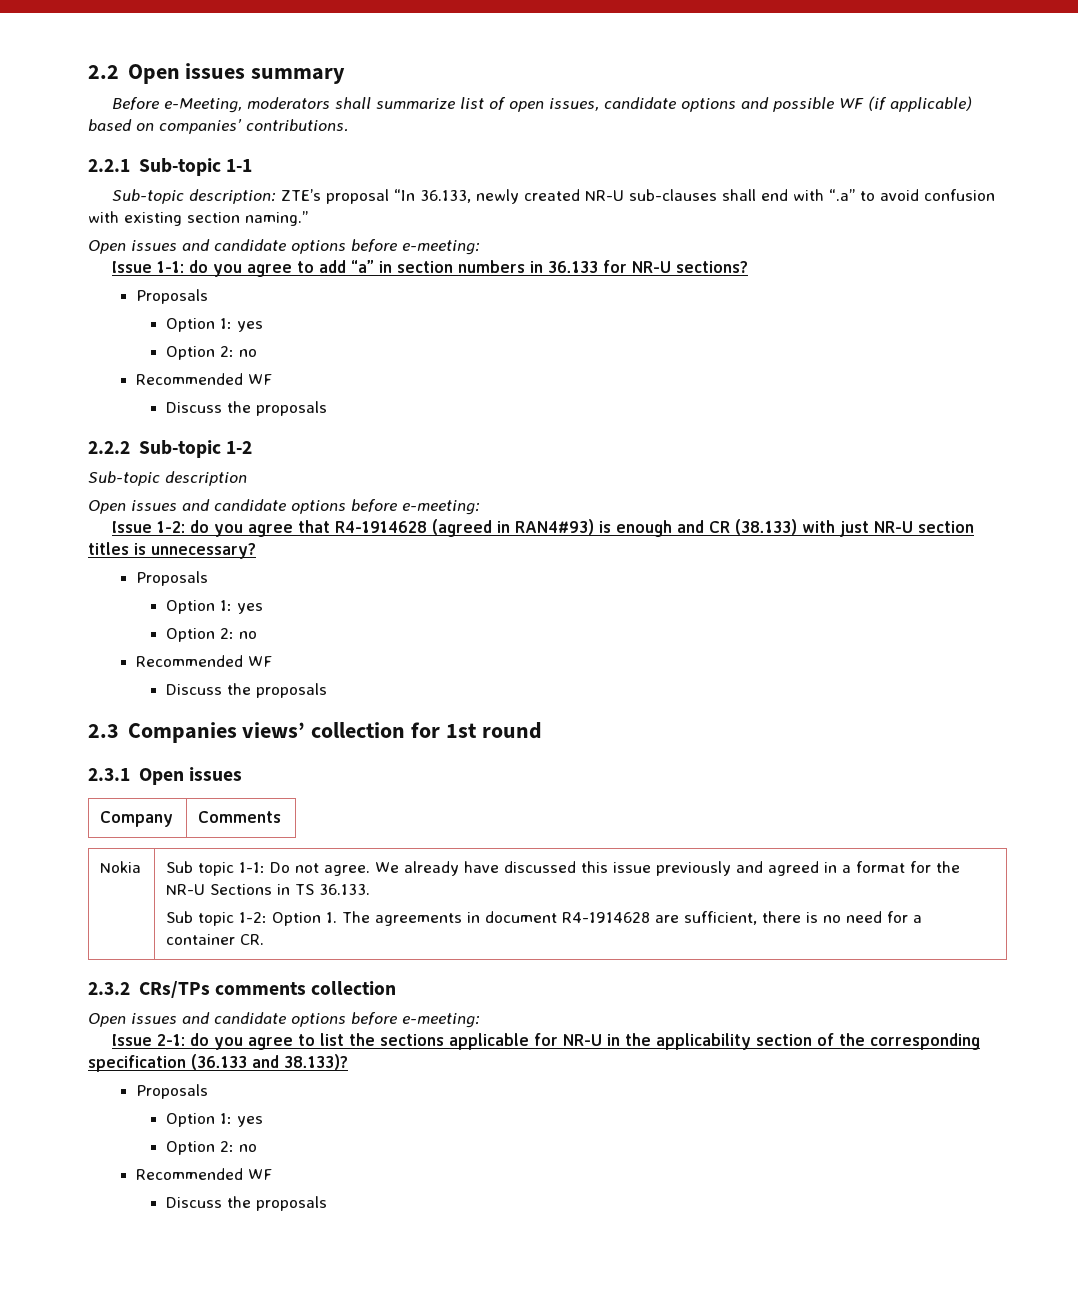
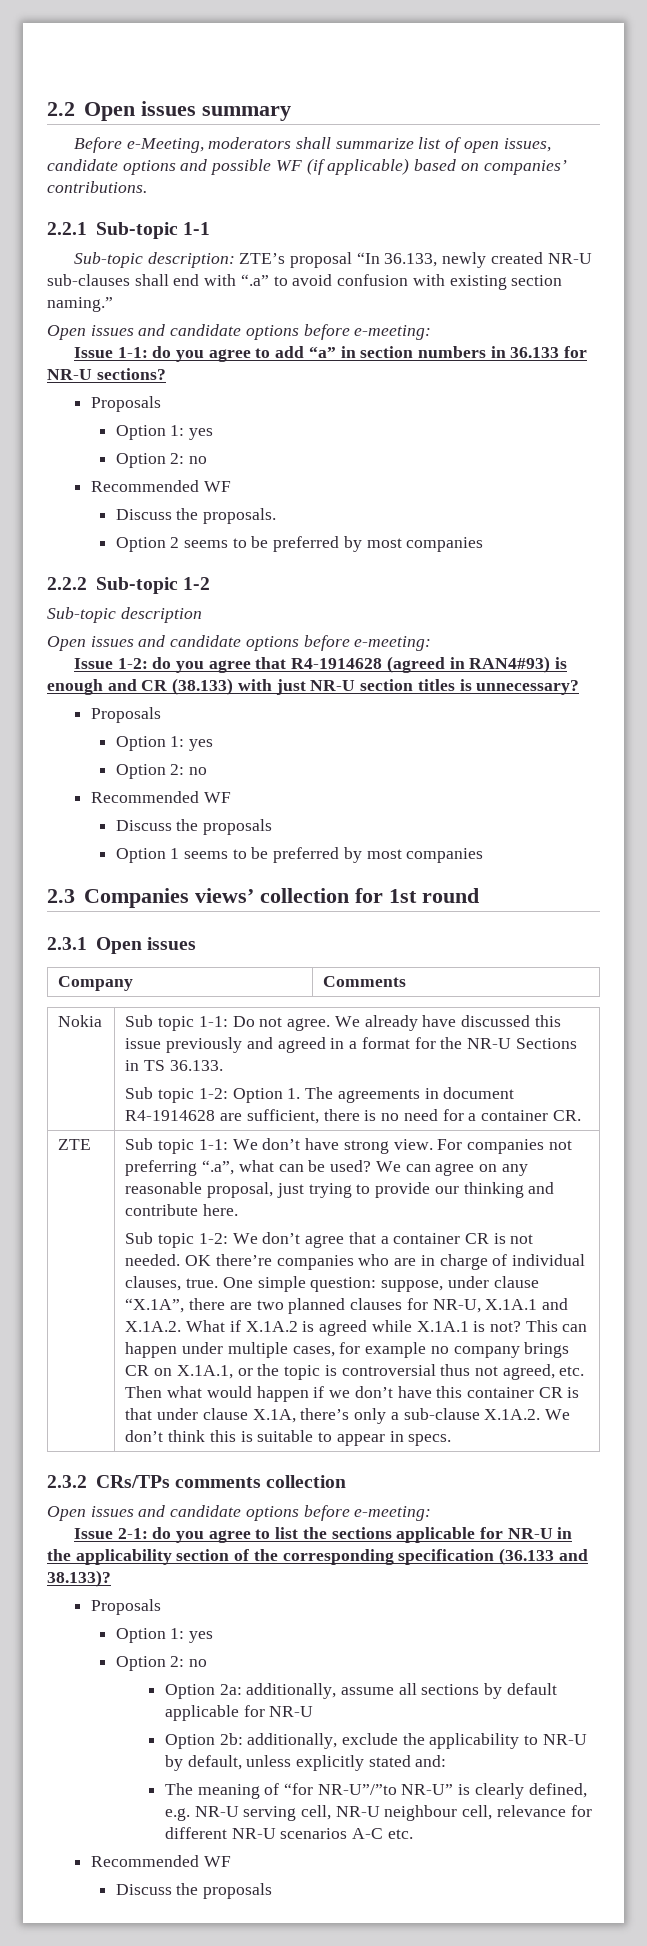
[255,401,327,416] proposals -> [202,508,276,524] [115,536,484,552] proposals. // Option 2 seems to be preferred by most companies
(327, 690) none -> [115,847,484,863] // Option 1 seems to be preferred by most companies
(265, 939) none -> [58,1139,92,1150] [125,1138,572,1154] [125,1160,528,1176] [125,1182,555,1198] [125,1204,239,1216] [125,1232,534,1248] [125,1254,585,1270] [125,1276,539,1292] [125,1298,568,1314] [125,1320,588,1336] [125,1342,570,1358] [125,1364,585,1380] [125,1386,580,1402] [125,1408,570,1424] [125,1430,452,1446] // ZTE | Sub topic 1-1: We don’t have strong view. For companies not preferring “.a”, what can be used? We can agree on any reasonable proposal, just trying to provide our thinking and contribute here. // Sub topic 1-2: We don’t agree that a container CR is not needed. OK there’re companies who are in charge of individual clauses, true. One simple question: suppose, under clause “X.1A”, there are two planned clauses for NR-U, X.1A.1 and X.1A.2. What if X.1A.2 is agreed while X.1A.1 is not? This can happen under multiple cases, for example no company brings CR on X.1A.1, or the topic is controversial thus not agreed, etc. Then what would happen if we don’t have this container CR is that under clause X.1A, there’s only a sub-clause X.1A.2. We don’t think this is suitable to appear in specs.
(257, 1148) none -> [164,1683,557,1699] [164,1705,314,1721] [164,1733,587,1749] [164,1755,447,1771] [164,1783,587,1799] [164,1805,592,1821] [164,1827,413,1839] // Option 2a: additionally, assume all sections by default applicable for NR-U // Option 2b: additionally, exclude the applicability to NR-U by default, unless explicitly stated and: // The meaning of “for NR-U”/”to NR-U” is clearly defined, e.g. NR-U serving cell, NR-U neighbour cell, relevance for different NR-U scenarios A-C etc.

